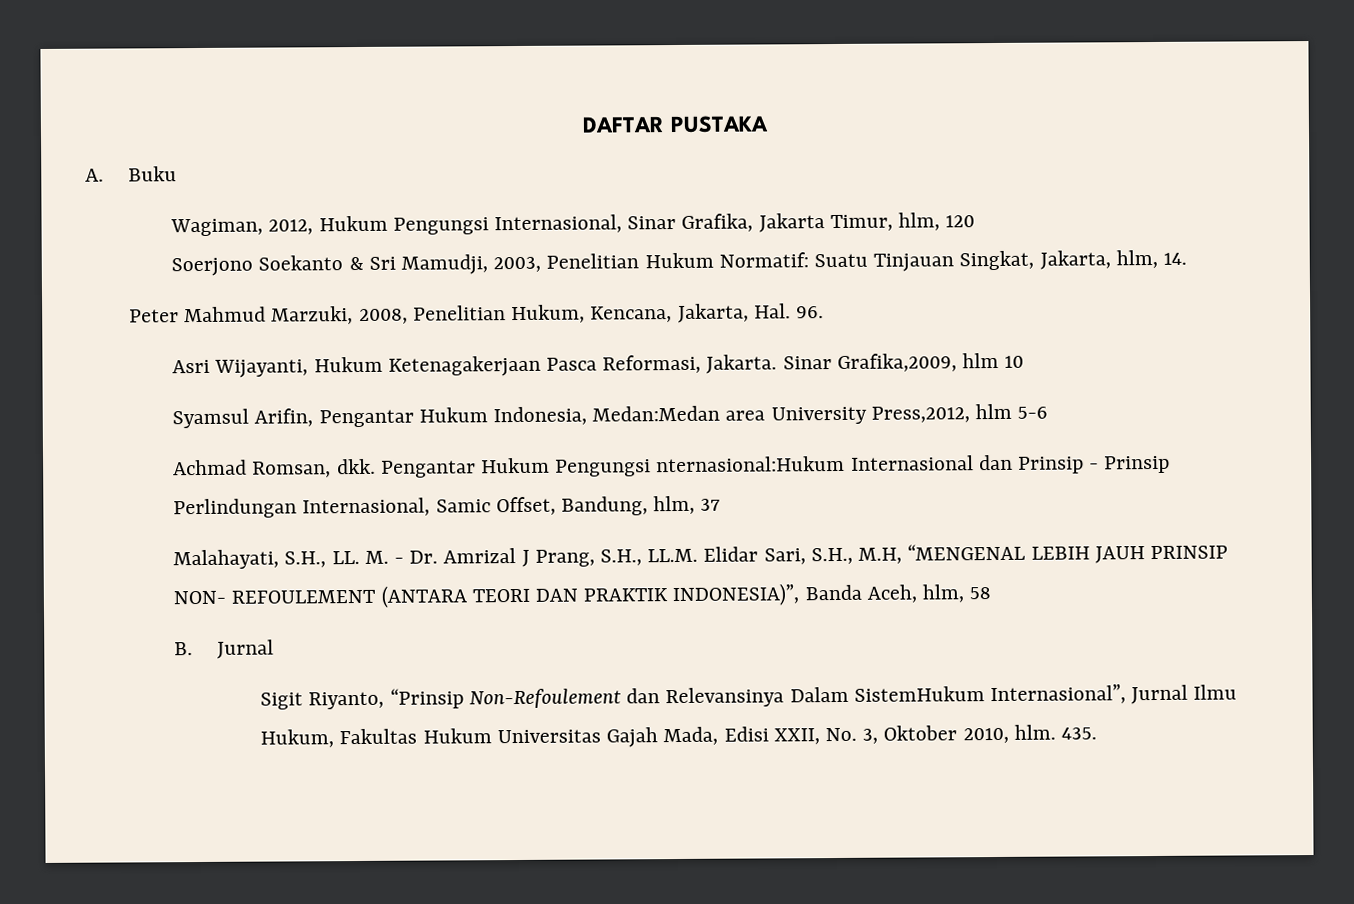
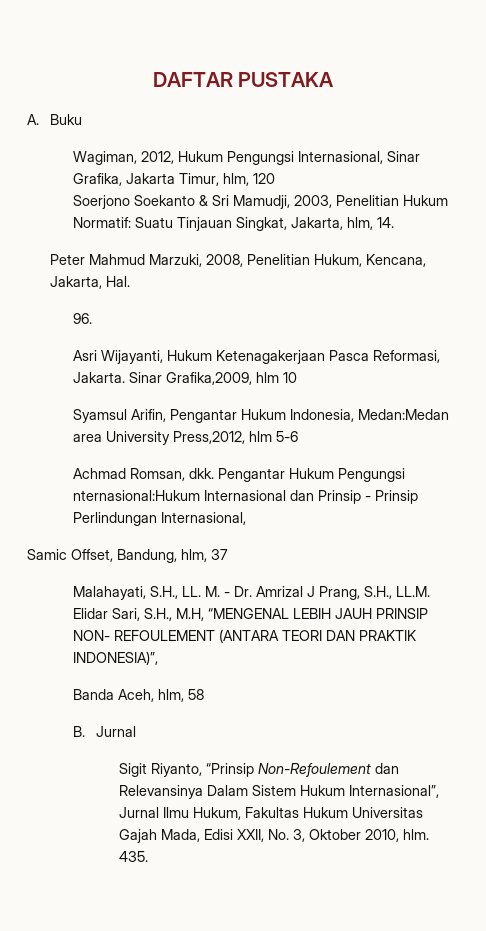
(791, 311) none -> (131, 281) //
(431, 507) none -> (247, 518) //
(800, 595) none -> (159, 658) //
[853,686,985,702] SistemHukum -> [252,785,346,796] Sistem Hukum

